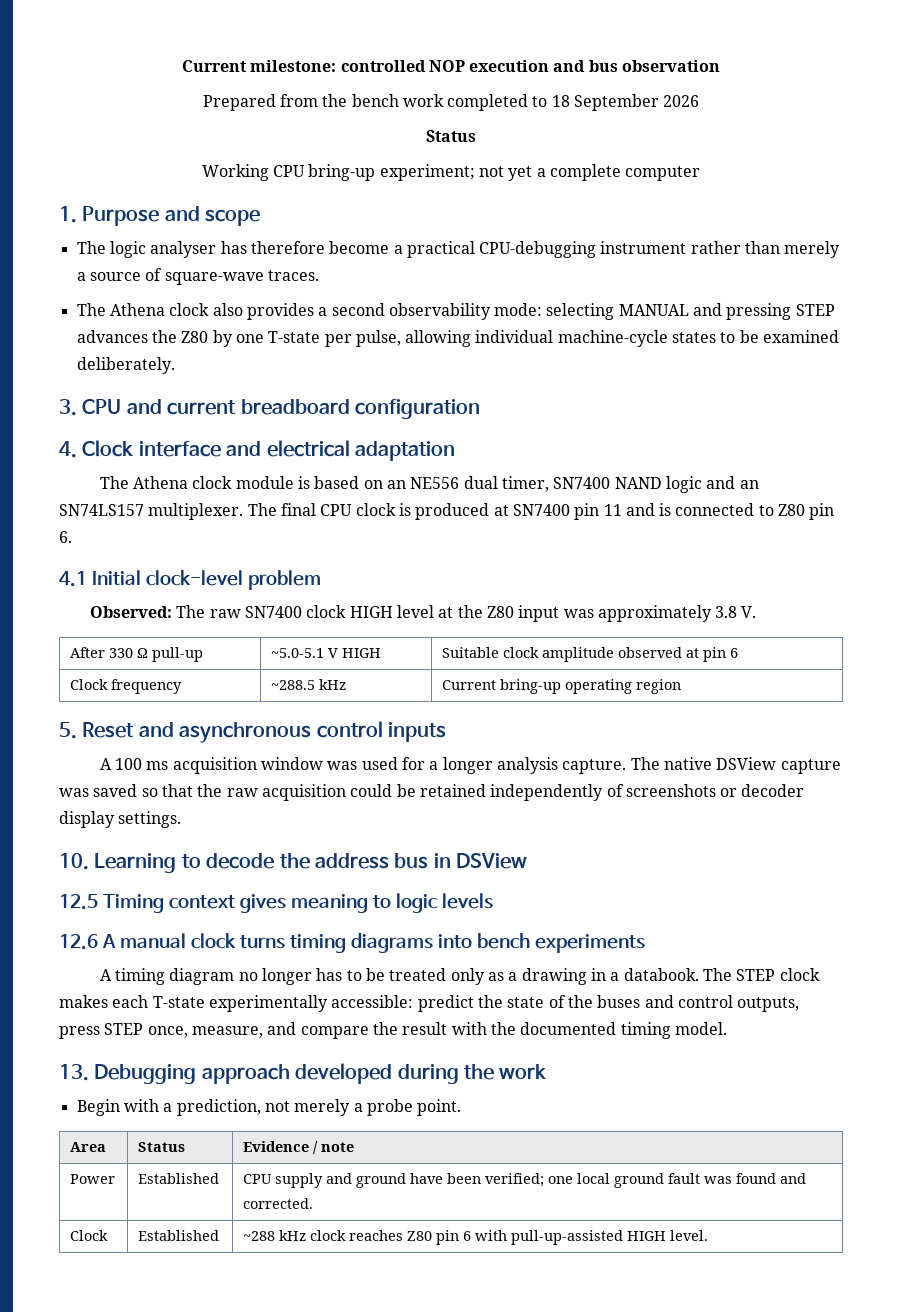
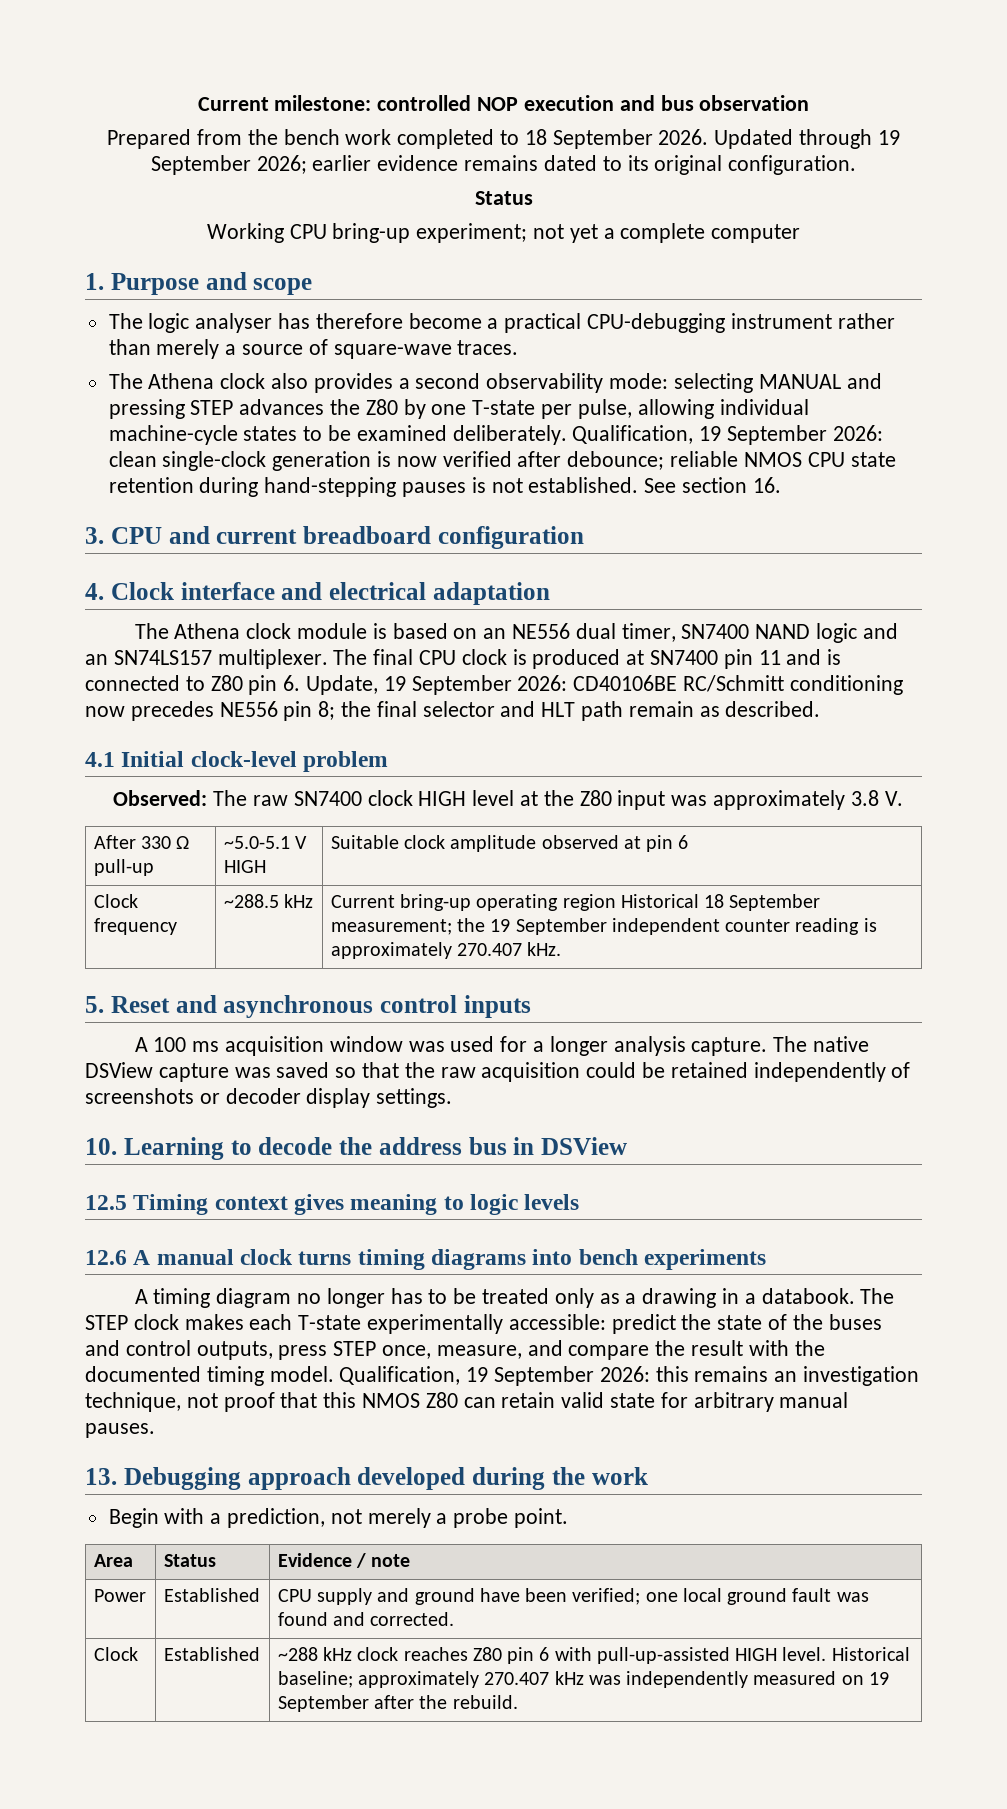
[663,95,700,107] 2026 -> [658,129,900,149] [150,155,857,175] 2026. Updated through 19 September 2026; earlier evidence remains dated to its original configuration.
(175, 365) none -> [572,425,883,445] [108,451,896,471] [108,477,781,497] Qualification, 19 September 2026: clean single-clock generation is now verified after debounce; reliable NMOS CPU state retention during hand-stepping pauses is not established. See section 16.
(72, 537) none -> [306,675,903,695] [85,701,821,721] Update, 19 September 2026: CD40106BE RC/Schmitt conditioning now precedes NE556 pin 8; the final selector and HLT path remain as described.
(682, 686) none -> [620,894,821,911] [330,918,877,935] [330,942,562,959] Historical 18 September measurement; the 19 September independent counter reading is approximately 270.407 kHz.
(727, 1028) none -> [339,1366,920,1386] [85,1392,849,1412] [85,1423,155,1438] Qualification, 19 September 2026: this remains an investigation technique, not proof that this NMOS Z80 can retain valid state for arbitrary manual pauses.
(709, 1235) none -> [831,1647,910,1661] [277,1671,889,1688] [277,1695,518,1712] Historical baseline; approximately 270.407 kHz was independently measured on 19 September after the rebuild.

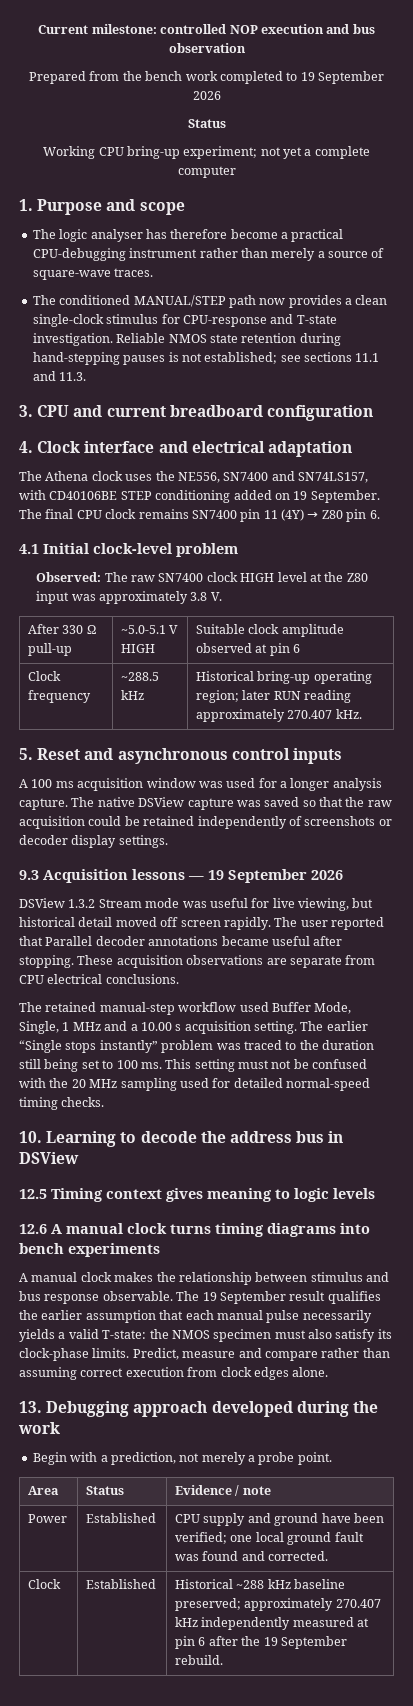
[524,129,900,149] [150,155,857,175] 18 September 2026. Updated through 19 September 2026; earlier evidence remains dated to its original configuration. -> [300,71,384,84] [192,91,221,100] 19 September 2026
[148,373,882,393] [108,399,809,419] [108,425,883,445] [108,451,845,471] Athena clock also provides a second observability mode: selecting MANUAL and pressing STEP advances the Z80 by one T-state per pulse, allowing individual machine-cycle states to be examined deliberately. Qualification, 19 September 2026: clean single-clock generation is now verified after debounce; reliable NMOS CPU -> [59,295,388,308] [32,314,337,327] [32,333,207,346] conditioned MANUAL/STEP path now provides a clean single-clock stimulus for CPU-response and T-state investigation. Reliable NMOS
[528,477,781,493] established. See section 16. -> [204,352,380,364] [32,371,87,381] established; see sections 11.1 and 11.3.
[296,623,898,643] [85,649,842,669] [85,675,903,695] [85,701,821,721] module is based on an NE556 dual timer, SN7400 NAND logic and an SN74LS157 multiplexer. The final CPU clock is produced at SN7400 pin 11 and is connected to Z80 pin 6. Update, 19 September 2026: CD40106BE RC/Schmitt conditioning now precedes NE556 pin 8; the final selector and HLT path remain as described. -> [125,471,368,483] [19,490,380,503] [19,509,380,522] uses the NE556, SN7400 and SN74LS157, with CD40106BE STEP conditioning added on 19 September. The final CPU clock remains SN7400 pin 11 (4Y) → Z80 pin 6.
[330,895,395,908] Current -> [196,671,255,681] Historical
[562,894,821,911] [330,918,877,935] region Historical 18 September measurement; the 19 September independent counter reading is -> [196,690,352,703] region; later RUN reading
(453, 1098) none -> [19,869,343,883] [19,898,374,911] [19,917,384,930] [19,936,343,946] [19,955,376,968] [19,974,179,984] [19,1002,352,1015] [19,1021,368,1034] [19,1040,374,1053] [19,1059,368,1072] [19,1078,370,1091] [19,1097,105,1110] // 9.3 Acquisition lessons — 19 September 2026 // DSView 1.3.2 Stream mode was useful for live viewing, but historical detail moved off screen rapidly. The user reported that Parallel decoder annotations became useful after stopping. These acquisition observations are separate from CPU electrical conclusions. // The retained manual-step workflow used Buffer Mode, Single, 1 MHz and a 10.00 s acquisition setting. The earlier “Single stops instantly” problem was traced to the duration still being set to 100 ms. This setting must not be confused with the 20 MHz sampling used for detailed normal-speed timing checks.
[153,1288,895,1308] [85,1314,882,1334] [85,1340,825,1360] [85,1366,920,1386] [85,1392,849,1412] [85,1423,155,1438] timing diagram no longer has to be treated only as a drawing in a databook. The STEP clock makes each T-state experimentally accessible: predict the state of the buses and control outputs, press STEP once, measure, and compare the result with the documented timing model. Qualification, 19 September 2026: this remains an investigation technique, not proof that this NMOS Z80 can retain valid state for arbitrary manual pauses. -> [31,1272,389,1285] [19,1291,381,1304] [19,1310,372,1323] [19,1329,392,1342] [19,1348,390,1361] [19,1367,329,1380] manual clock makes the relationship between stimulus and bus response observable. The 19 September result qualifies the earlier assumption that each manual pulse necessarily yields a valid T-state: the NMOS specimen must also satisfy its clock-phase limits. Predict, measure and compare rather than assuming correct execution from clock edges alone.
(260, 1654) none -> [175,1579,234,1589] Historical
[357,1647,910,1664] [277,1671,353,1688] clock reaches Z80 pin 6 with pull-up-assisted HIGH level. Historical baseline; -> [294,1579,346,1589] [175,1598,242,1611] baseline preserved;
[588,1675,621,1685] was -> (199, 1622) none
[841,1672,889,1685] [277,1695,448,1712] on 19 September after the -> [357,1618,370,1627] [175,1636,347,1649] at pin 6 after the 19 September

